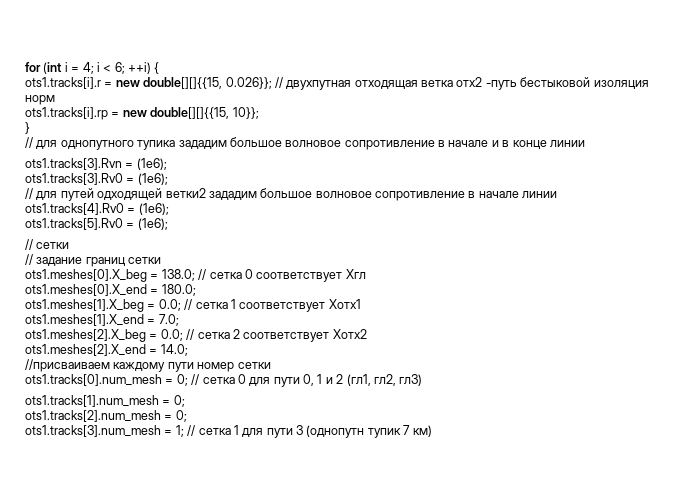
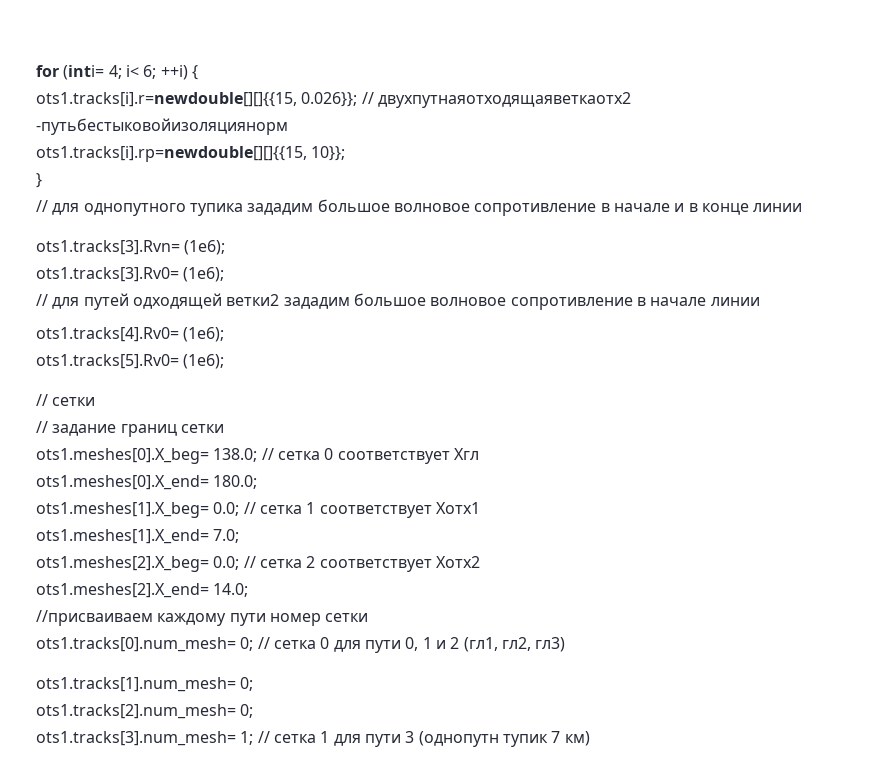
[43,62,160,74] [25,77,649,90] [25,95,55,105] [25,107,230,120] (int i = 4; i < 6; ++i) { // ots1.tracks[i].r = new double[][]{{15, 0.026}}; // двухпутная отходящая ветка отх2 -путь бестыковой изоляция норм // ots1.tracks[i].rp = new double[][]{{15, -> [63,65,198,80] [36,92,631,108] [36,118,288,135] [36,146,307,162] (inti= 4; i< 6; ++i) { // ots1.tracks[i].r=newdouble[][]{{15, 0.026}}; // двухпутнаяотходящаяветкаотх2 -путьбестыковойизоляциянорм // ots1.tracks[i].rp=newdouble[][]{{15,
[25,158,167,170] [25,173,135,185] ots1.tracks[3].Rvn = (1e6); // ots1.tracks[3].Rv0 = -> [36,240,226,255] [36,267,179,282] ots1.tracks[3].Rvn= (1e6); // ots1.tracks[3].Rv0=
[25,203,169,215] [25,218,135,230] ots1.tracks[4].Rv0 = (1e6); // ots1.tracks[5].Rv0 = -> [36,327,225,342] [36,354,179,369] ots1.tracks[4].Rv0= (1e6); // ots1.tracks[5].Rv0=
[25,269,159,282] ots1.meshes[0].X_beg = -> [36,448,209,464] ots1.meshes[0].X_beg=
[25,284,159,296] ots1.meshes[0].X_end = -> [36,475,209,490] ots1.meshes[0].X_end=
[25,299,156,312] ots1.meshes[1].X_beg = -> [36,502,209,518] ots1.meshes[1].X_beg=
[25,314,156,326] ots1.meshes[1].X_end = -> [36,529,209,544] ots1.meshes[1].X_end=
[25,329,158,342] ots1.meshes[2].X_beg = -> [36,556,209,572] ots1.meshes[2].X_beg=
[25,344,158,356] ots1.meshes[2].X_end = -> [36,583,209,598] ots1.meshes[2].X_end=
[25,374,174,386] ots1.tracks[0].num_mesh = -> [36,637,236,652] ots1.tracks[0].num_mesh=
[25,395,185,407] [25,410,187,422] [25,425,173,437] ots1.tracks[1].num_mesh = 0; // ots1.tracks[2].num_mesh = 0; // ots1.tracks[3].num_mesh = -> [36,677,254,692] [36,704,254,719] [36,731,236,746] ots1.tracks[1].num_mesh= 0; // ots1.tracks[2].num_mesh= 0; // ots1.tracks[3].num_mesh=

